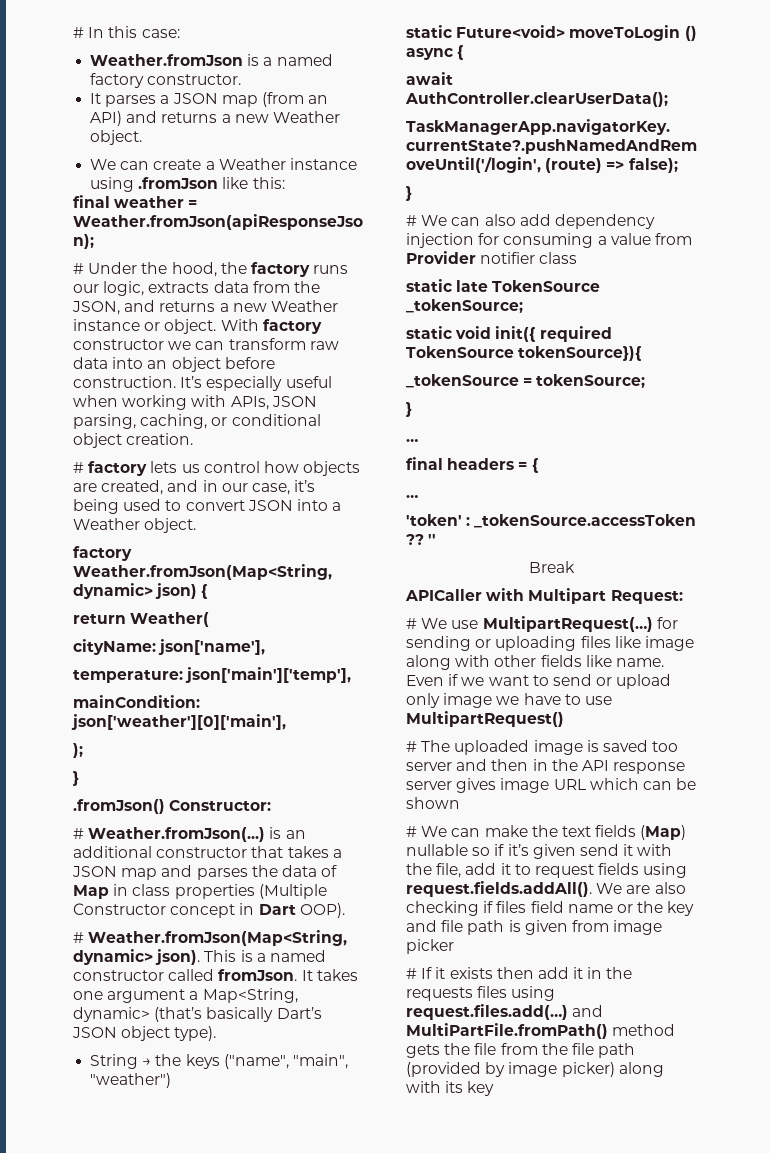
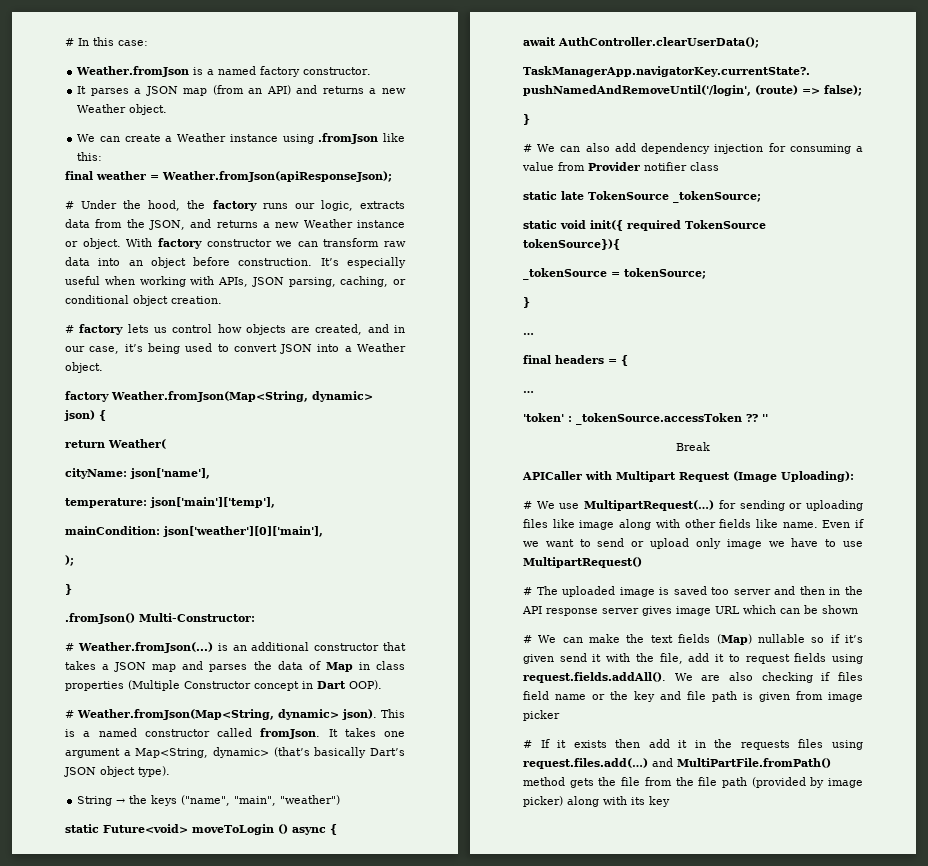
[169,800,272,811] Constructor: -> [139,613,255,622] Multi-Constructor:
[610,590,683,604] Request: -> [679,471,854,482] Request (Image Uploading):

